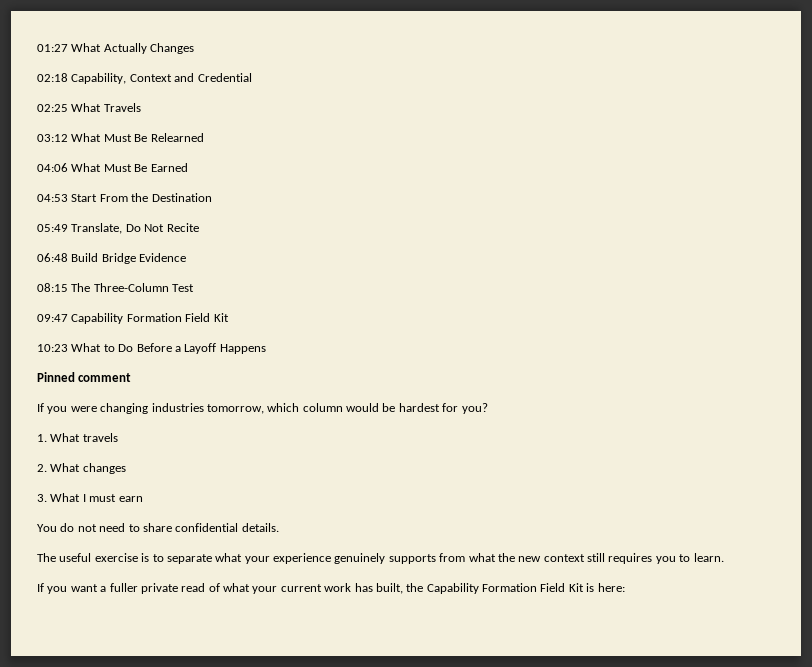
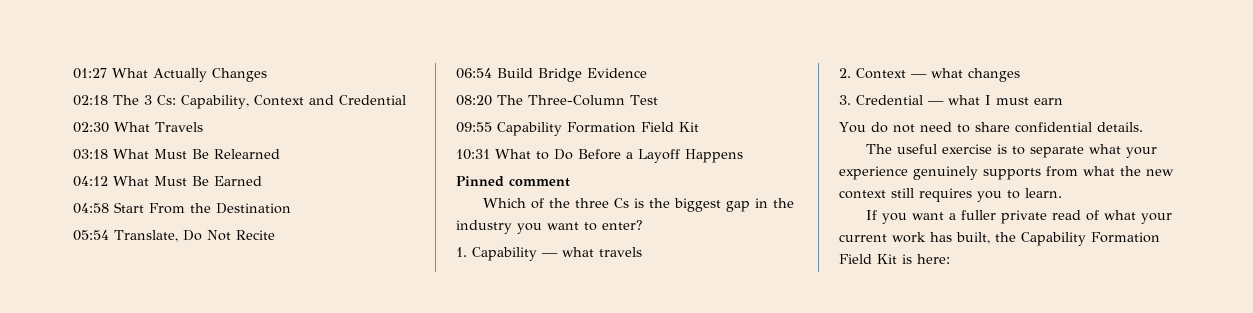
(68, 77) none -> [113,95,176,105] The 3 Cs:
[37,104,68,112] 02:25 -> [73,122,109,133] 02:30
[37,134,68,142] 03:12 -> [73,149,108,160] 03:18
[37,163,68,172] 04:06 -> [73,176,108,187] 04:12
[37,194,68,202] 04:53 -> [73,203,109,214] 04:58
[37,224,68,232] 05:49 -> [73,230,109,241] 05:54
[37,253,68,262] 06:48 -> [456,68,492,79] 06:54
[37,283,68,292] 08:15 -> [456,95,492,106] 08:20
[37,314,68,322] 09:47 -> [456,122,492,133] 09:55
[37,344,68,352] 10:23 -> [456,149,490,160] 10:31
[37,403,488,414] [37,433,81,442] If you were changing industries tomorrow, which column would be hardest for you? // 1. What -> [483,198,795,212] [456,220,643,234] [456,247,594,261] Which of the three Cs is the biggest gap in the industry you want to enter? // 1. Capability — what
[50,463,81,472] What -> [856,68,963,79] Context — what
[50,493,81,502] What -> [856,95,980,105] Credential — what

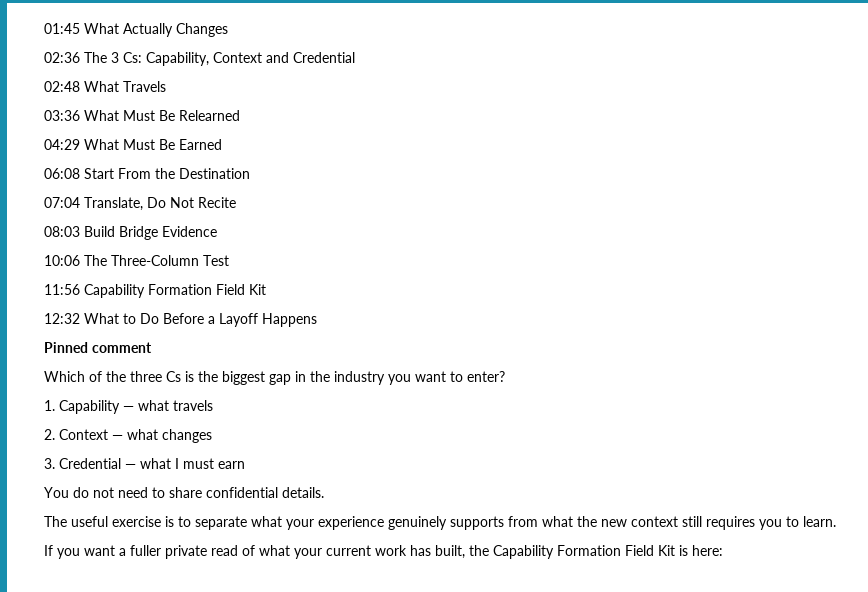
[73,68,107,79] 01:27 -> [44,23,80,34] 01:45
[73,95,108,106] 02:18 -> [44,52,80,63] 02:36
[73,122,109,133] 02:30 -> [44,81,80,92] 02:48
[73,149,108,160] 03:18 -> [44,110,80,121] 03:36
[73,176,108,187] 04:12 -> [44,139,80,150] 04:29
[73,203,109,214] 04:58 -> [44,168,80,179] 06:08
[73,230,109,241] 05:54 -> [44,197,80,208] 07:04
[456,68,492,79] 06:54 -> [44,226,80,237] 08:03
[456,95,492,106] 08:20 -> [44,255,80,266] 10:06
[456,122,492,133] 09:55 -> [44,284,80,295] 11:56
[456,149,490,160] 10:31 -> [44,313,80,324] 12:32

